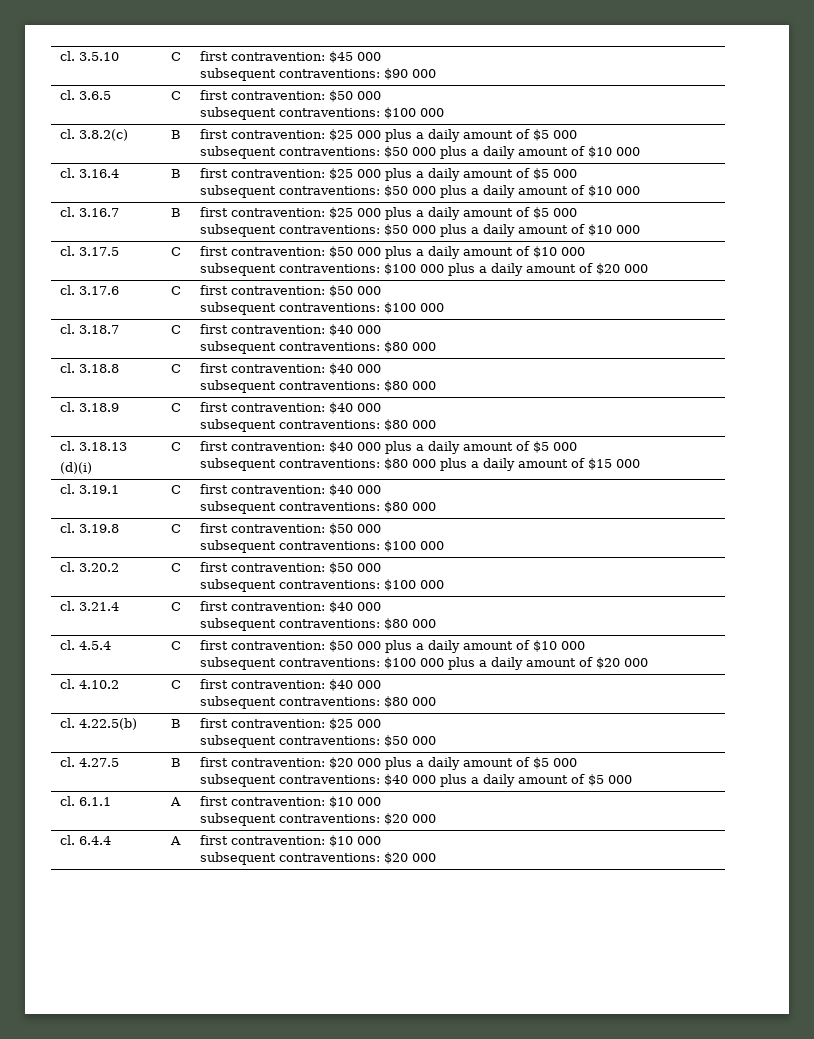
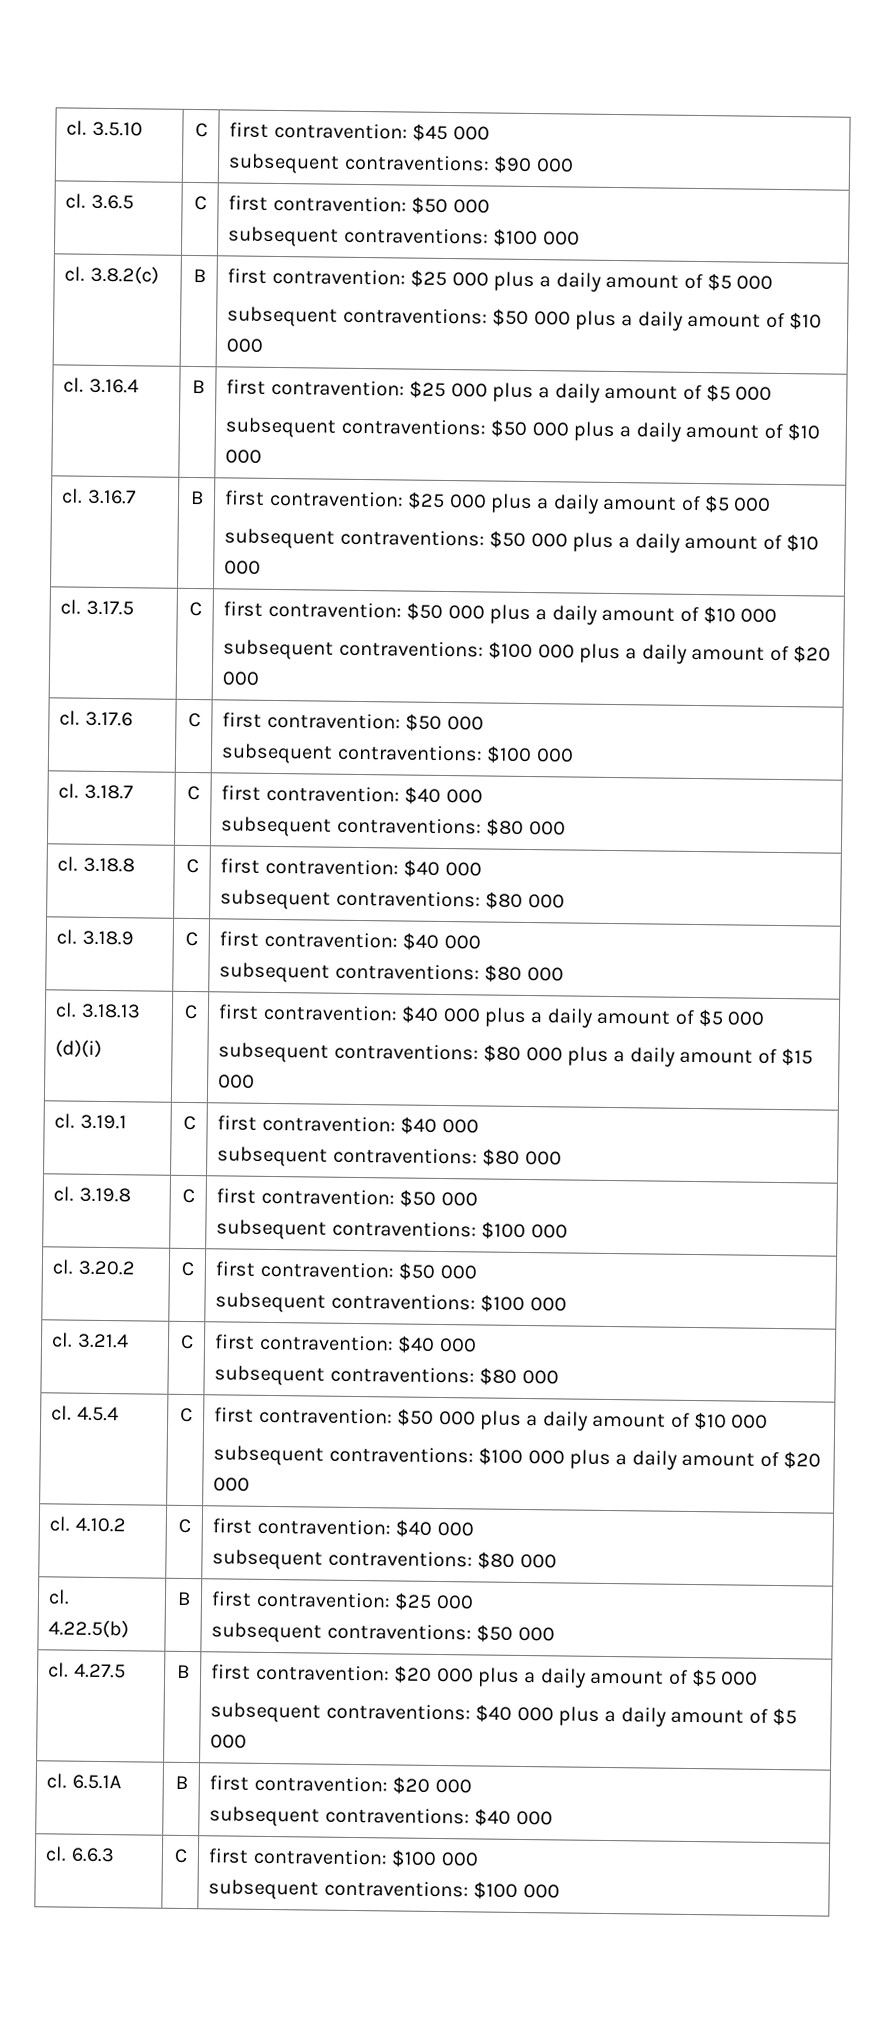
[78,797,111,806] [170,797,181,806] [199,796,381,808] [199,813,436,826] [59,835,111,845] [170,836,181,845] [199,835,381,847] [199,852,408,865] 6.1.1 | A | first contravention: $10 000 // subsequent contraventions: $20 000 // cl. 6.4.4 | A | first contravention: $10 000 // subsequent contraventions: $20 -> [71,1774,121,1790] [174,1775,188,1790] [209,1775,472,1794] [209,1806,553,1827] [45,1846,115,1863] [173,1848,188,1864] [208,1848,478,1867] [208,1879,519,1900] 6.5.1A | B | first contravention: $20 000 // subsequent contraventions: $40 000 // cl. 6.6.3 | C | first contravention: $100 000 // subsequent contraventions: $100

